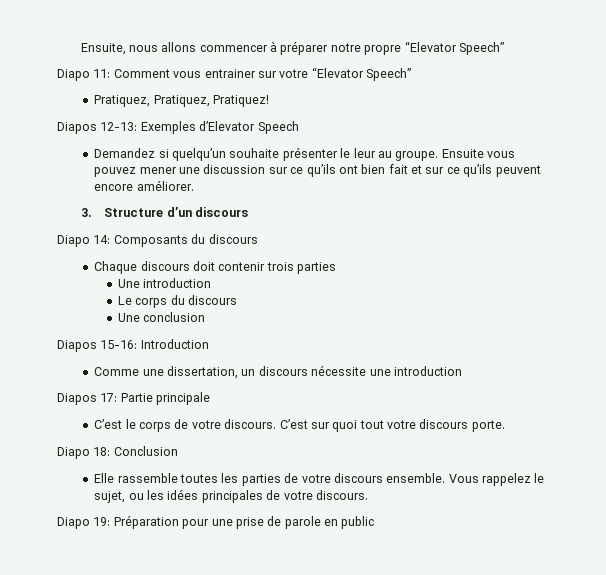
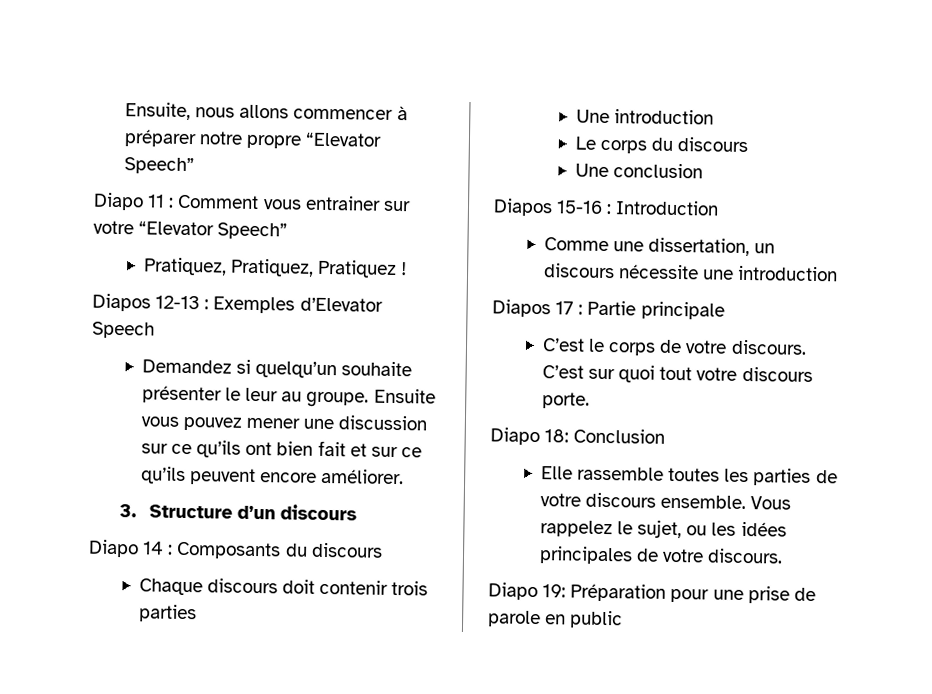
[93,69,111,78] 11: -> [147,194,175,208] 11 :
[213,95,270,107] [57,122,138,134] Pratiquez! // Diapos 12-13: -> [317,259,408,279] [92,293,210,312] Pratiquez ! // Diapos 12-13 :
[93,235,111,244] 14: -> [142,541,174,555] 14 :
[100,340,138,349] 15-16: -> [556,200,613,215] 15-16 :
[100,393,118,402] 17: -> [555,301,584,315] 17 :

